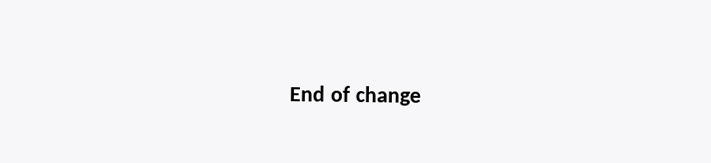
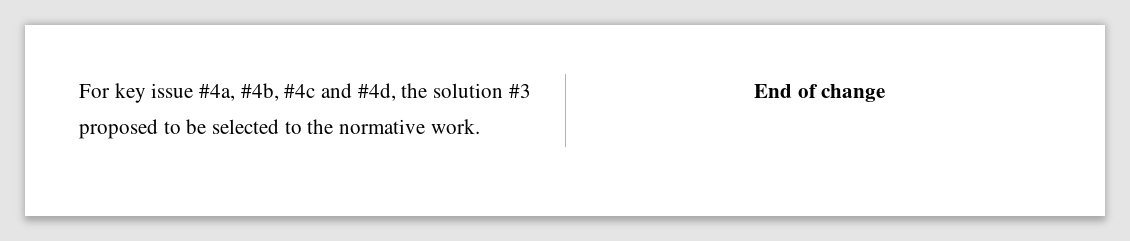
(289, 93) none -> [79,83,531,103] [79,119,480,139] For key issue #4a, #4b, #4c and #4d, the solution #3 proposed to be selected to the normative work. //

